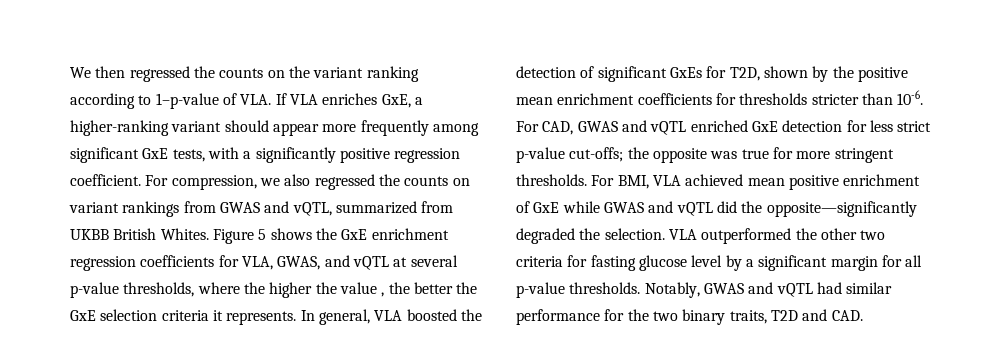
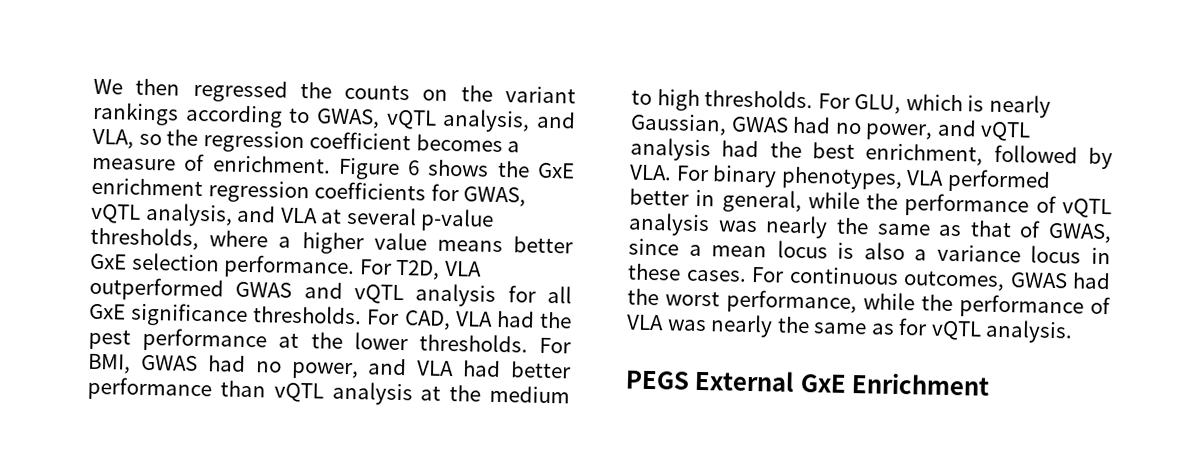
[366,66,419,82] ranking -> [92,101,179,126] rankings
[155,93,423,109] [70,120,479,136] [70,147,461,163] [70,174,470,190] [69,201,454,217] [70,228,267,244] 1–p-value of VLA. If VLA enriches GxE, a higher-ranking variant should appear more frequently among significant GxE tests, with a significantly positive regression coefficient. For compression, we also regressed the counts on variant rankings from GWAS and vQTL, summarized from UKBB British Whites. Figure 5 -> [316,108,576,133] [92,128,521,154] [92,153,421,180] GWAS, vQTL analysis, and VLA, so the regression coefficient becomes a measure of enrichment. Figure 6
[241,255,389,270] VLA, GWAS, and vQTL -> [463,186,527,207] [90,202,318,227] GWAS, vQTL analysis, and VLA
[243,282,478,298] [70,309,482,325] [516,66,908,82] [516,90,924,105] [516,120,932,135] [516,147,894,163] [516,174,921,190] [516,201,917,217] [516,228,886,244] [516,255,923,271] [516,282,893,298] [516,309,863,325] the higher the value , the better the GxE selection criteria it represents. In general, VLA boosted the detection of significant GxEs for T2D, shown by the positive mean enrichment coefficients for thresholds stricter than 10-6. For CAD, GWAS and vQTL enriched GxE detection for less strict p-value cut-offs; the opposite was true for more stringent thresholds. For BMI, VLA achieved mean positive enrichment of GxE while GWAS and vQTL did the opposite—significantly degraded the selection. VLA outperformed the other two criteria for fasting glucose level by a significant margin for all p-value thresholds. Notably, GWAS and vQTL had similar performance for the two binary traits, T2D and CAD. -> [278,232,574,255] [90,252,482,280] [89,276,572,307] [89,302,573,331] [88,327,572,354] [87,353,571,380] [87,376,570,406] [631,89,1051,118] [630,113,1032,142] [630,137,1113,170] [629,164,1051,193] [629,188,1112,219] [628,212,1112,244] [628,238,1111,265] [627,263,1111,292] [627,288,1111,319] [626,314,1074,344] [625,369,991,396] a higher value means better GxE selection performance. For T2D, VLA outperformed GWAS and vQTL analysis for all GxE significance thresholds. For CAD, VLA had the pest performance at the lower thresholds. For BMI, GWAS had no power, and VLA had better performance than vQTL analysis at the medium to high thresholds. For GLU, which is nearly Gaussian, GWAS had no power, and vQTL analysis had the best enrichment, followed by VLA. For binary phenotypes, VLA performed better in general, while the performance of vQTL analysis was nearly the same as that of GWAS, since a mean locus is also a variance locus in these cases. For continuous outcomes, GWAS had the worst performance, while the performance of VLA was nearly the same as for vQTL analysis. // PEGS External GxE Enrichment

